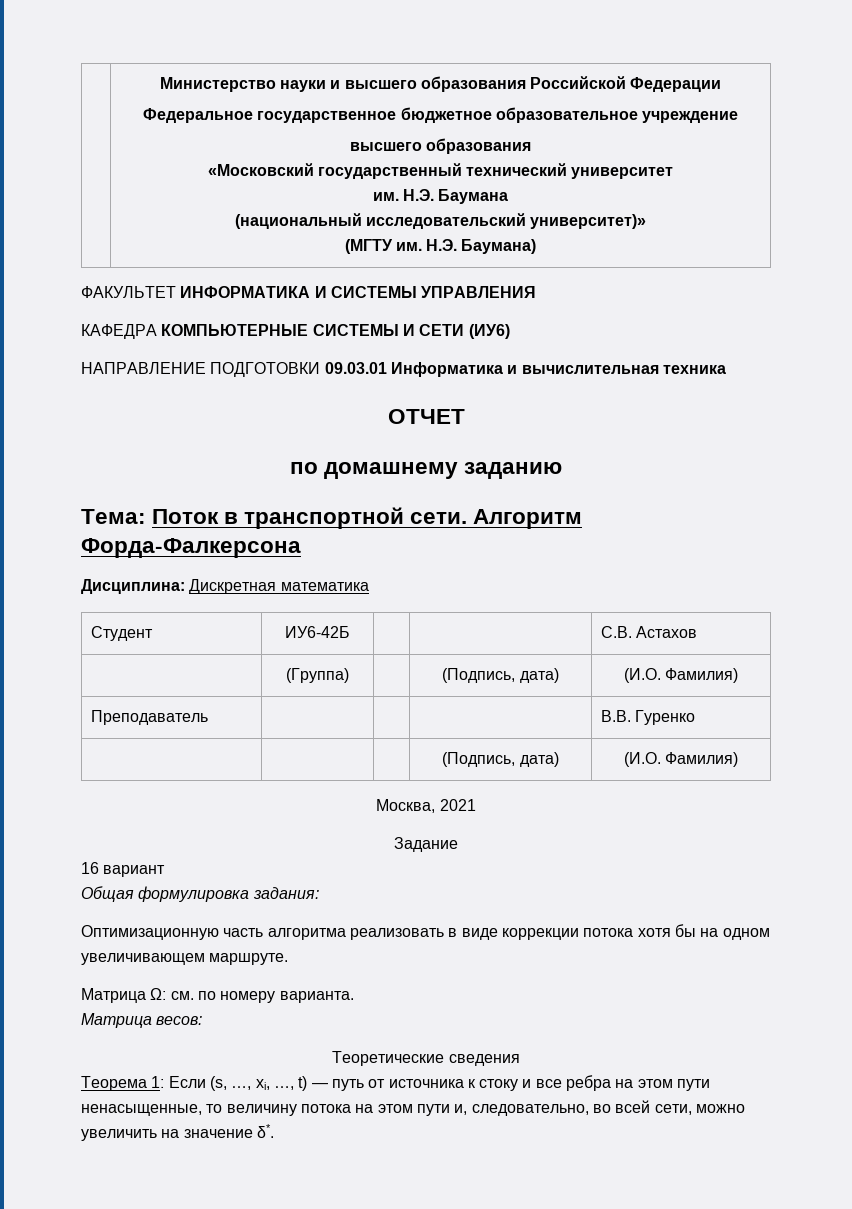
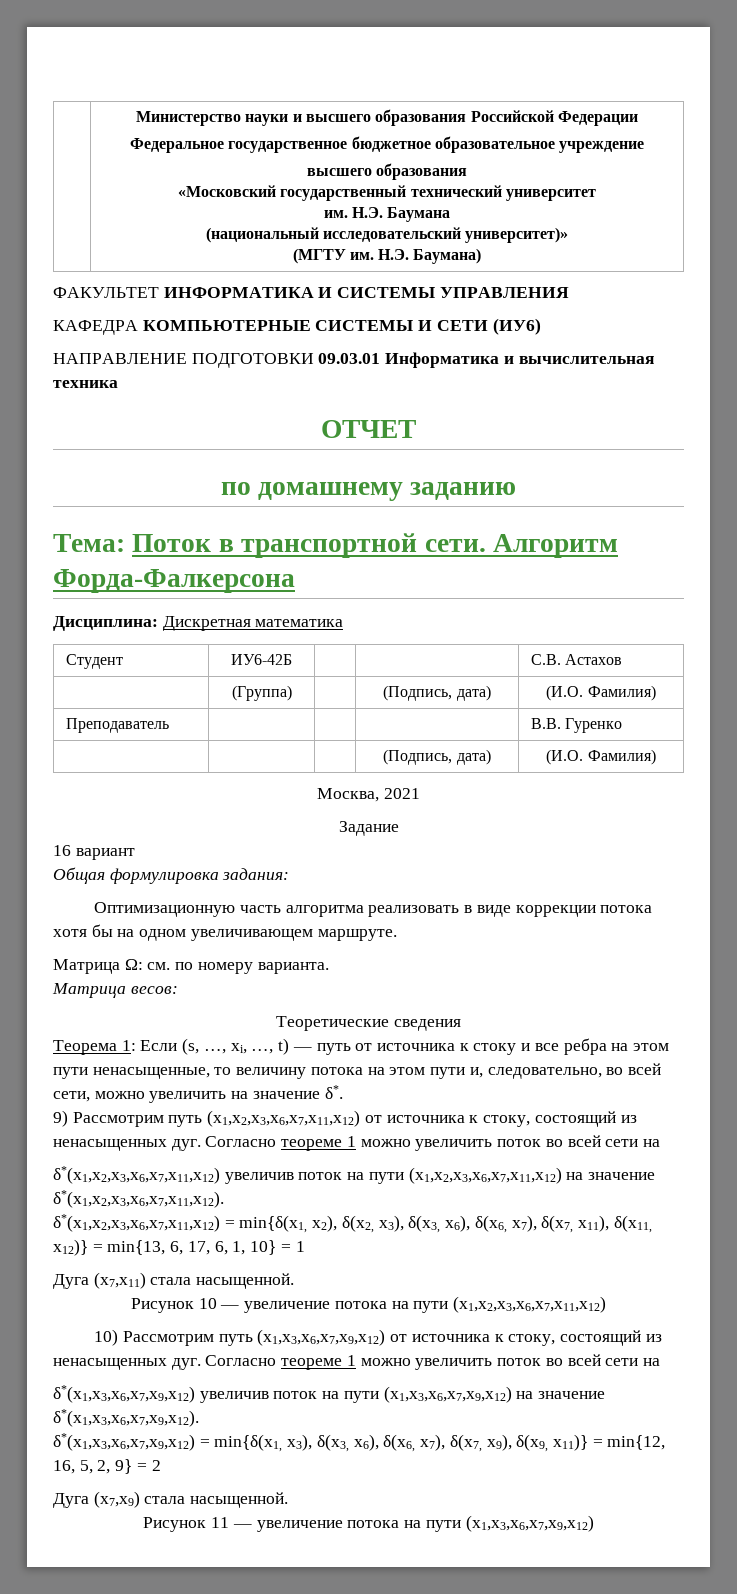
(274, 1131) none -> [53,1110,637,1127] [53,1135,660,1151] [53,1166,656,1184] [53,1190,224,1208] [53,1214,652,1233] [53,1239,305,1256] [53,1272,295,1289] [130,1296,607,1313] [94,1329,662,1346] [53,1354,660,1370] [53,1385,606,1403] [53,1409,199,1427] [53,1433,666,1452] [53,1459,161,1474] [53,1491,289,1508] [143,1515,594,1532] // 9) Рассмотрим путь (x1,x2,x3,x6,x7,x11,x12) от источника к стоку, состоящий из ненасыщенных дуг. Согласно теореме 1 можно увеличить поток во всей сети на // δ*(x1,x2,x3,x6,x7,x11,x12) увеличив поток на пути (x1,x2,x3,x6,x7,x11,x12) на значение δ*(x1,x2,x3,x6,x7,x11,x12). // δ*(x1,x2,x3,x6,x7,x11,x12) = min{δ(x1, x2), δ(x2, x3), δ(x3, x6), δ(x6, x7), δ(x7, x11), δ(x11, x12)} = min{13, 6, 17, 6, 1, 10} = 1 // Дугa (x7,x11) стала насыщенной. // Рисунок 10 — увеличение потока на пути (x1,x2,x3,x6,x7,x11,x12) // 10) Рассмотрим путь (x1,x3,x6,x7,x9,x12) от источника к стоку, состоящий из ненасыщенных дуг. Согласно теореме 1 можно увеличить поток во всей сети на // δ*(x1,x3,x6,x7,x9,x12) увеличив поток на пути (x1,x3,x6,x7,x9,x12) на значение δ*(x1,x3,x6,x7,x9,x12). // δ*(x1,x3,x6,x7,x9,x12) = min{δ(x1, x3), δ(x3, x6), δ(x6, x7), δ(x7, x9), δ(x9, x11)} = min{12, 16, 5, 2, 9} = 2 // Дугa (x7,x9) стала насыщенной. // Рисунок 11 — увеличение потока на пути (x1,x3,x6,x7,x9,x12)

